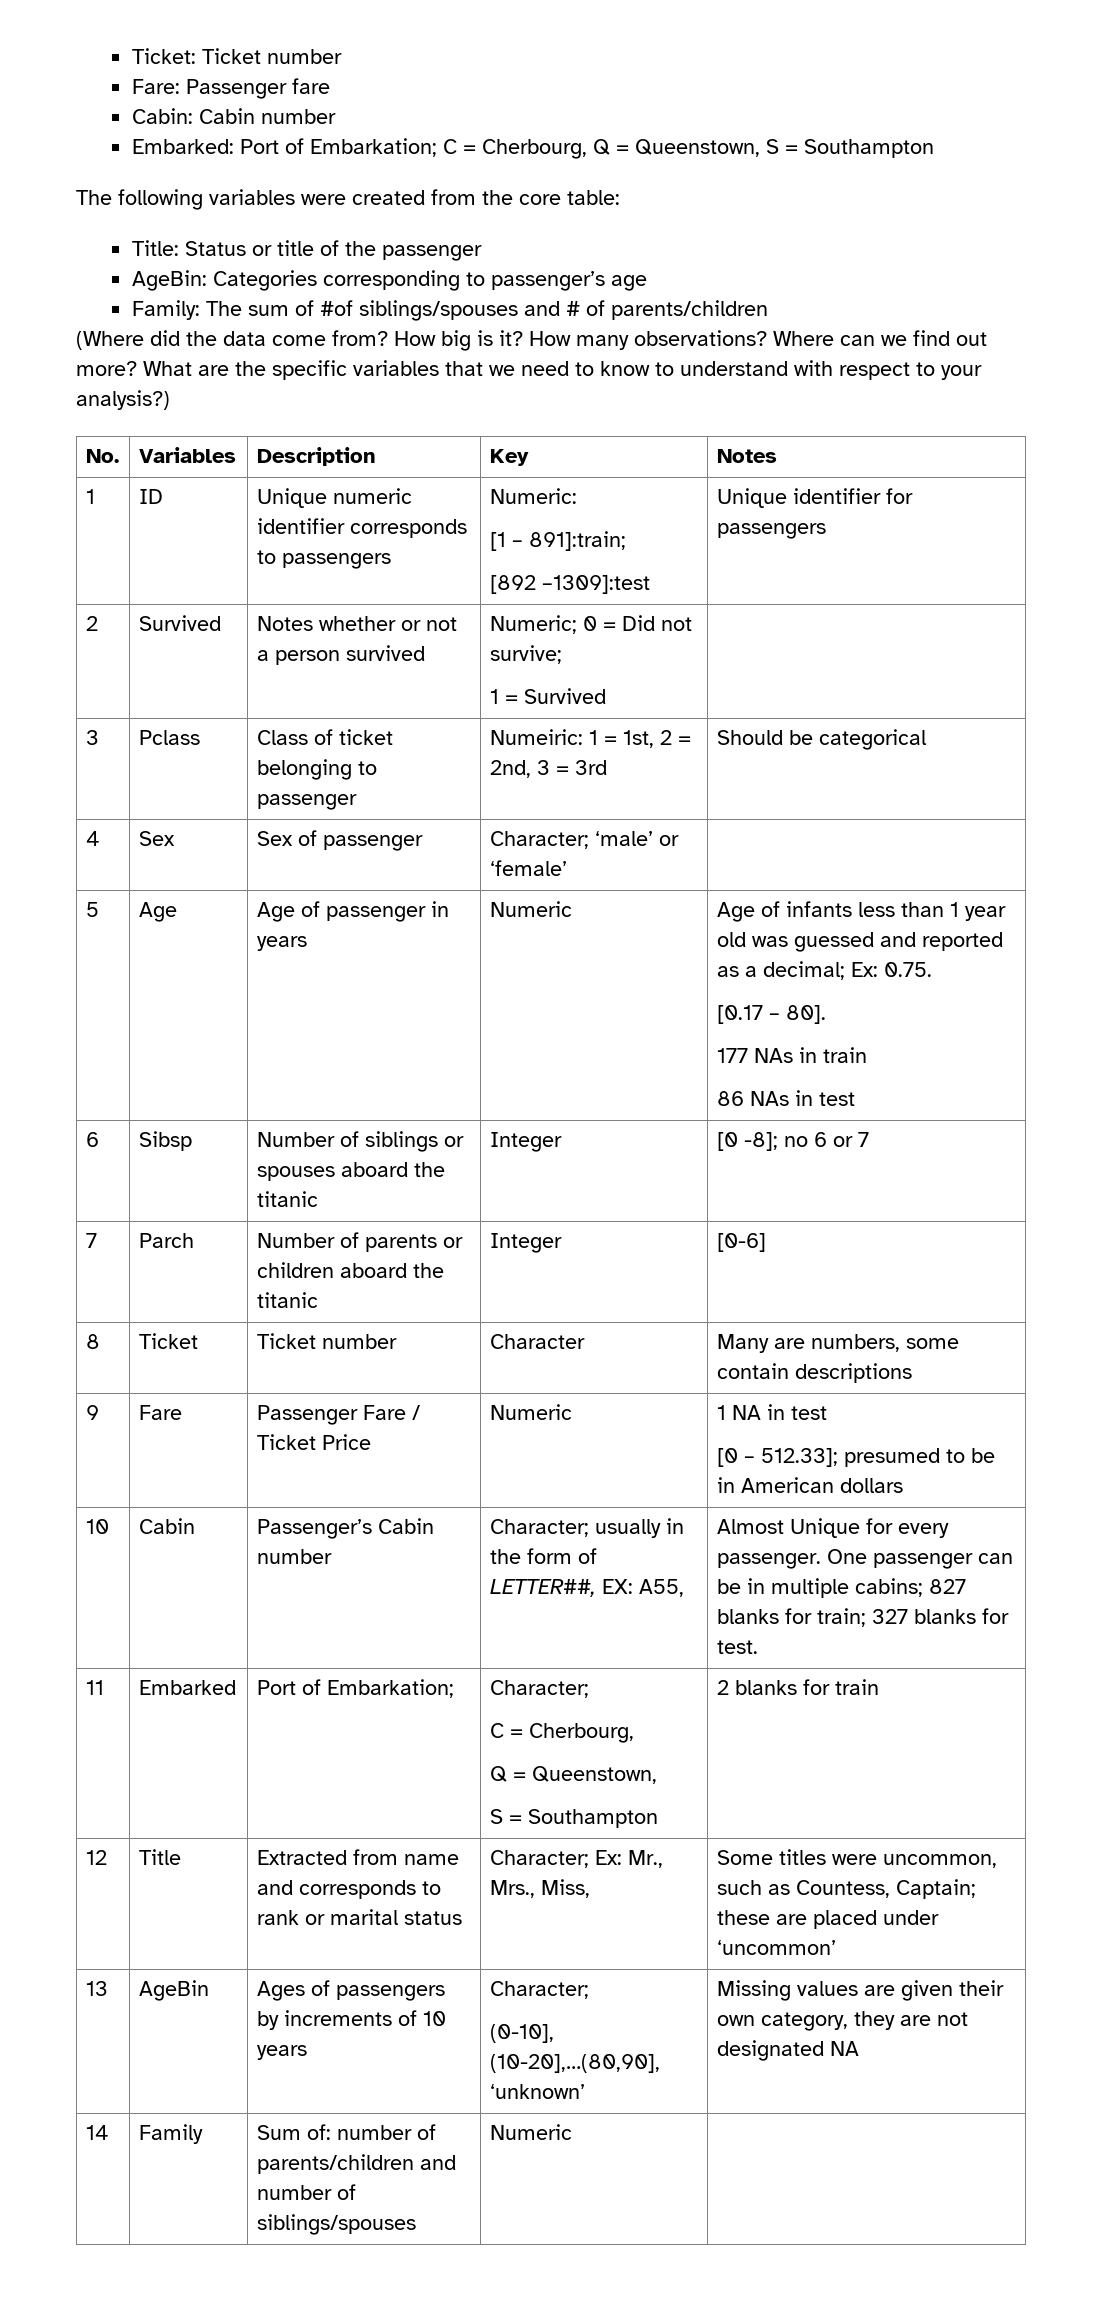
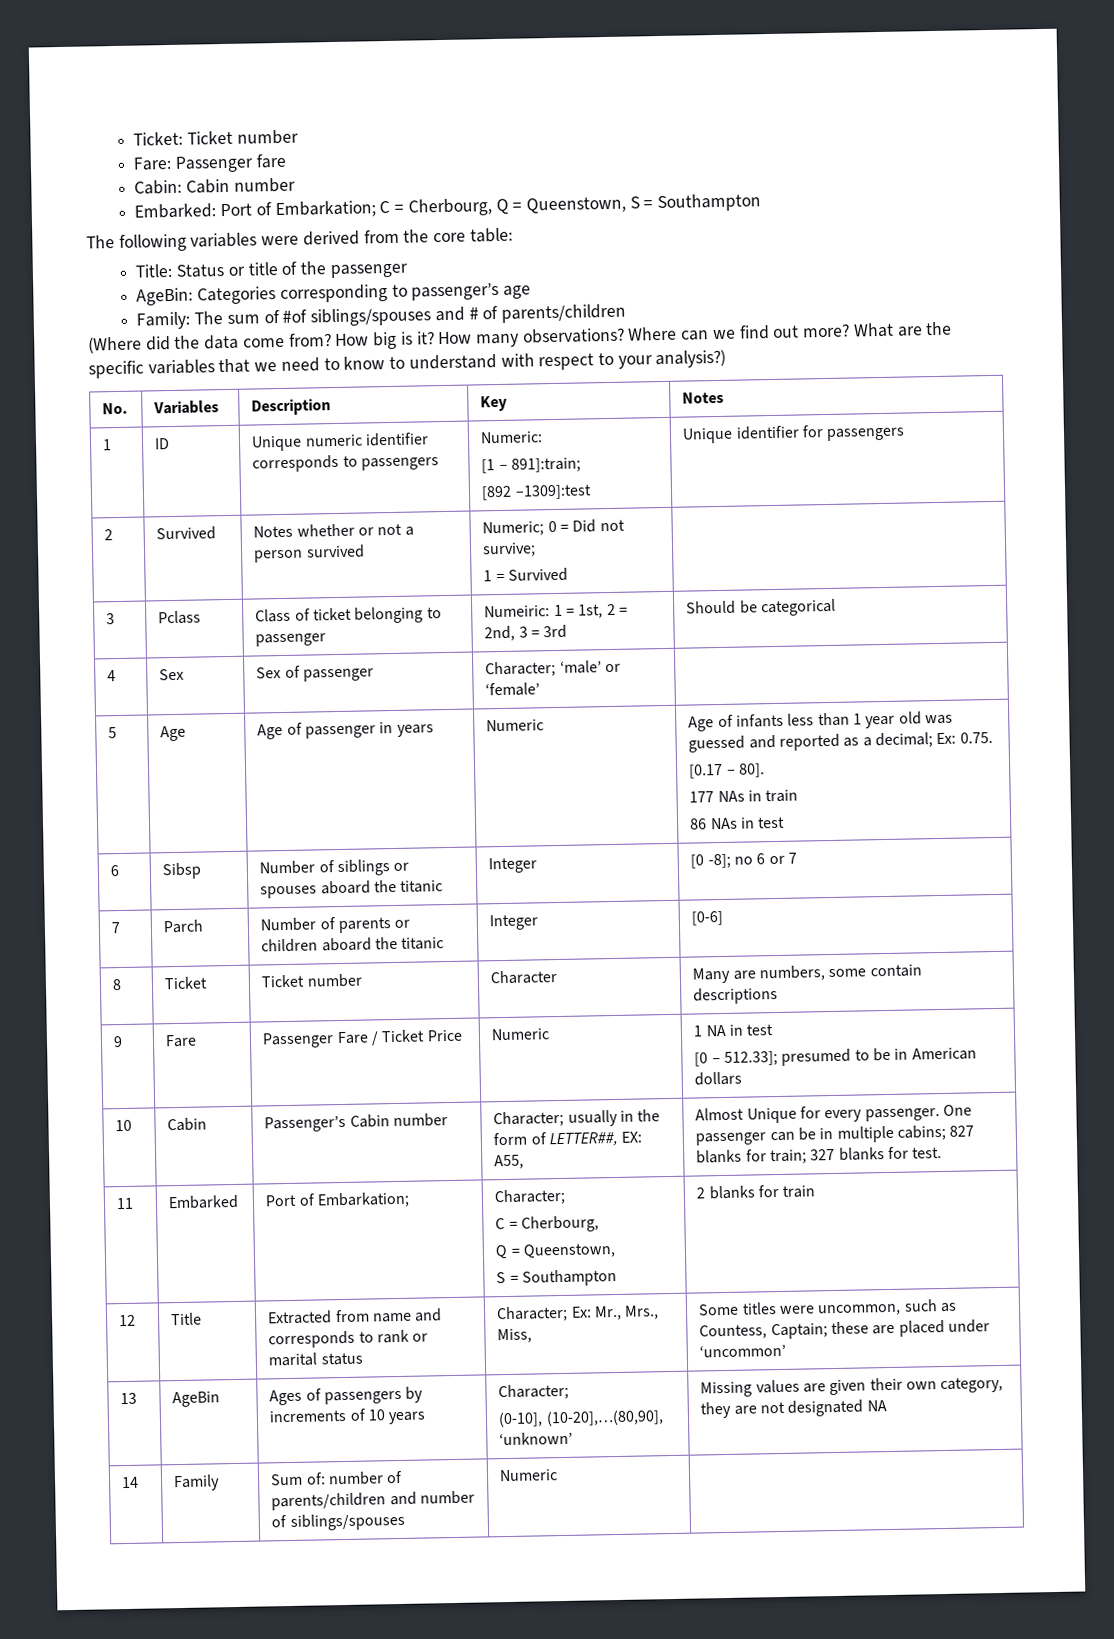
[352,190,425,205] created -> [302,230,360,246] derived

